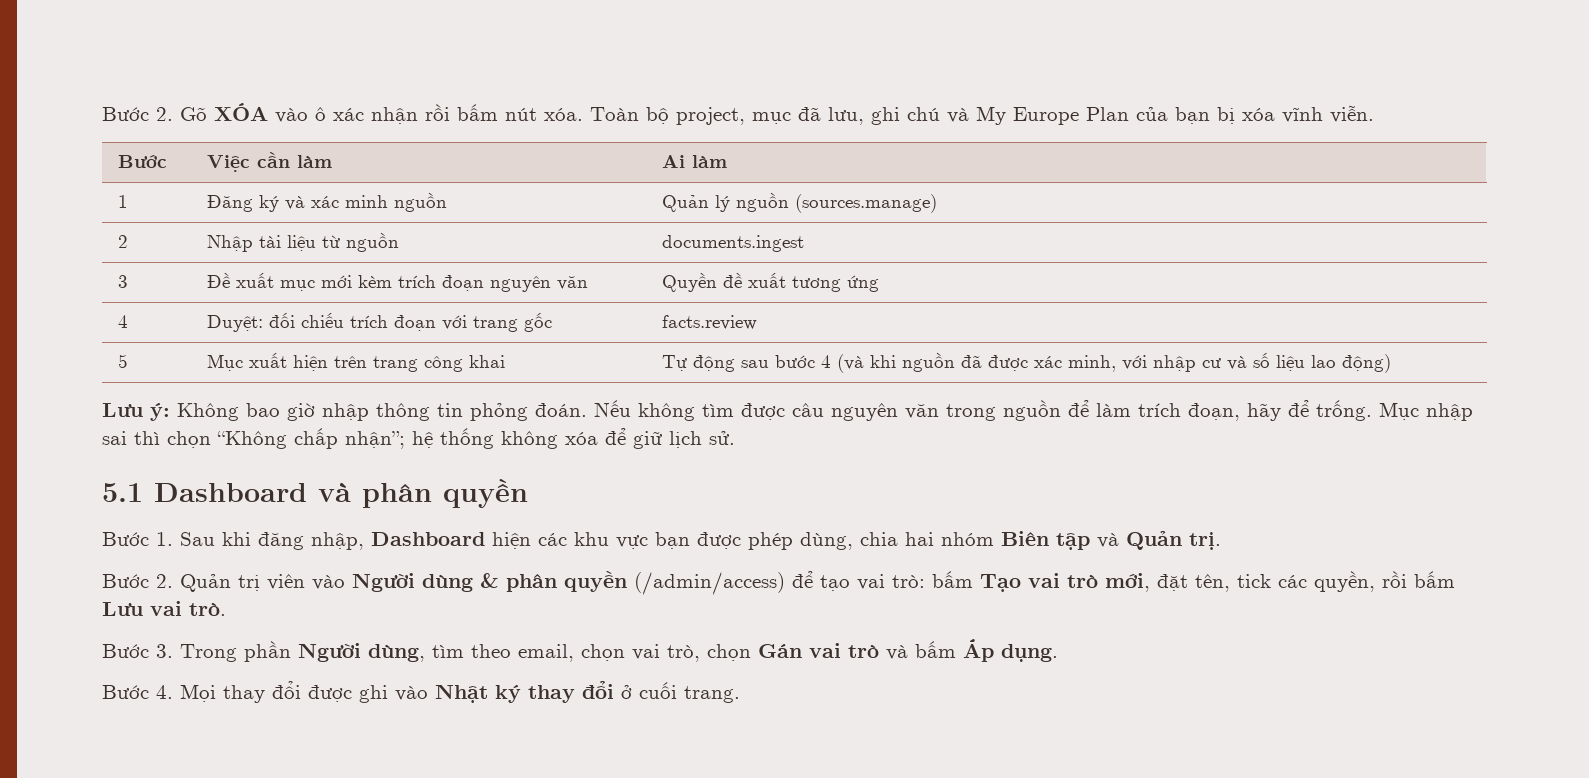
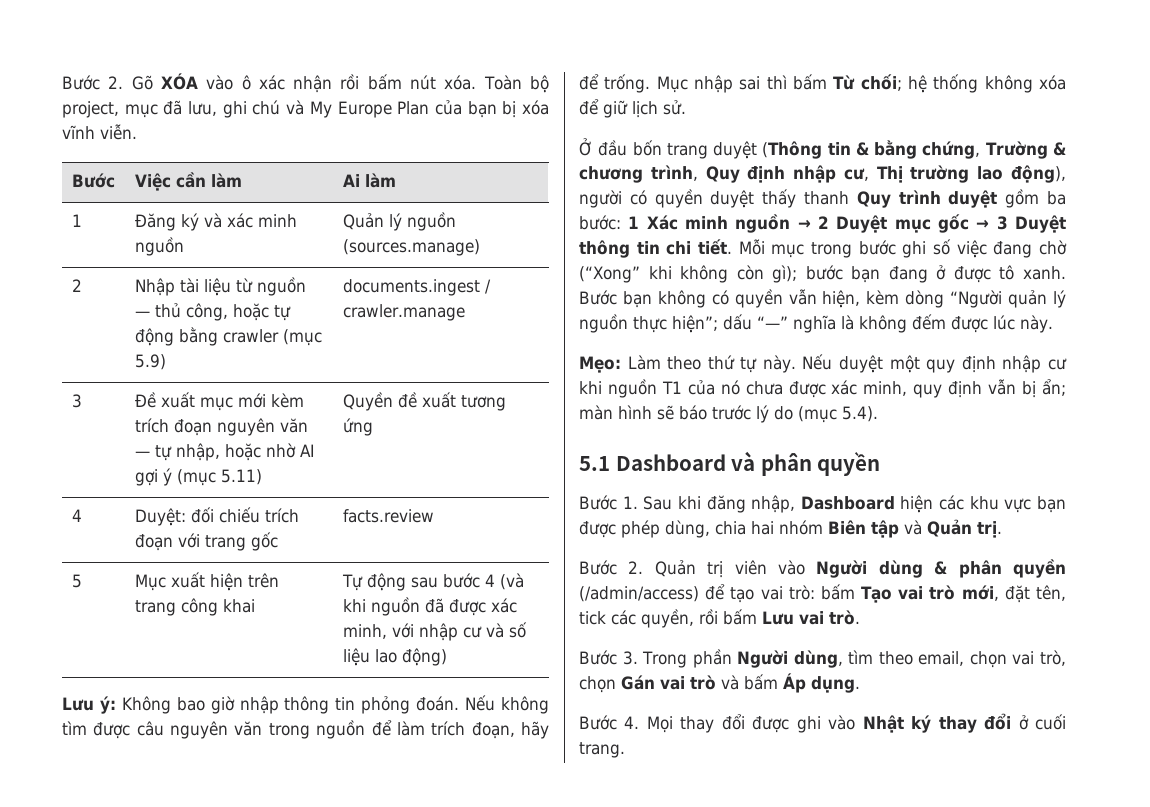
(400, 242) none -> [134,303,291,321] [134,327,322,346] [134,354,166,370] — thủ công, hoặc tự động bằng crawler (mục 5.9)
(805, 243) none -> [484,279,491,294] [342,304,465,321] / crawler.manage
(589, 283) none -> [134,443,315,461] [134,468,262,486] — tự nhập, hoặc nhờ AI gợi ý (mục 5.11)
[167,428,405,449] chọn “Không chấp nhận”; -> [793,74,902,91] bấm Từ chối;
(735, 438) none -> [579,138,1066,159] [579,165,1066,183] [579,189,1066,208] [579,214,1066,233] [579,239,1067,258] [579,265,1066,283] [579,289,1066,308] [579,314,1053,333] [579,354,1067,373] [579,379,1066,398] [579,405,878,423] // Ở đầu bốn trang duyệt (Thông tin & bằng chứng, Trường & chương trình, Quy định nhập cư, Thị trường lao động), người có quyền duyệt thấy thanh Quy trình duyệt gồm ba bước: 1 Xác minh nguồn → 2 Duyệt mục gốc → 3 Duyệt thông tin chi tiết. Mỗi mục trong bước ghi số việc đang chờ (“Xong” khi không còn gì); bước bạn đang ở được tô xanh. Bước bạn không có quyền vẫn hiện, kèm dòng “Người quản lý nguồn thực hiện”; dấu “—” nghĩa là không đếm được lúc này. // Mẹo: Làm theo thứ tự này. Nếu duyệt một quy định nhập cư khi nguồn T1 của nó chưa được xác minh, quy định vẫn bị ẩn; màn hình sẽ báo trước lý do (mục 5.4).

